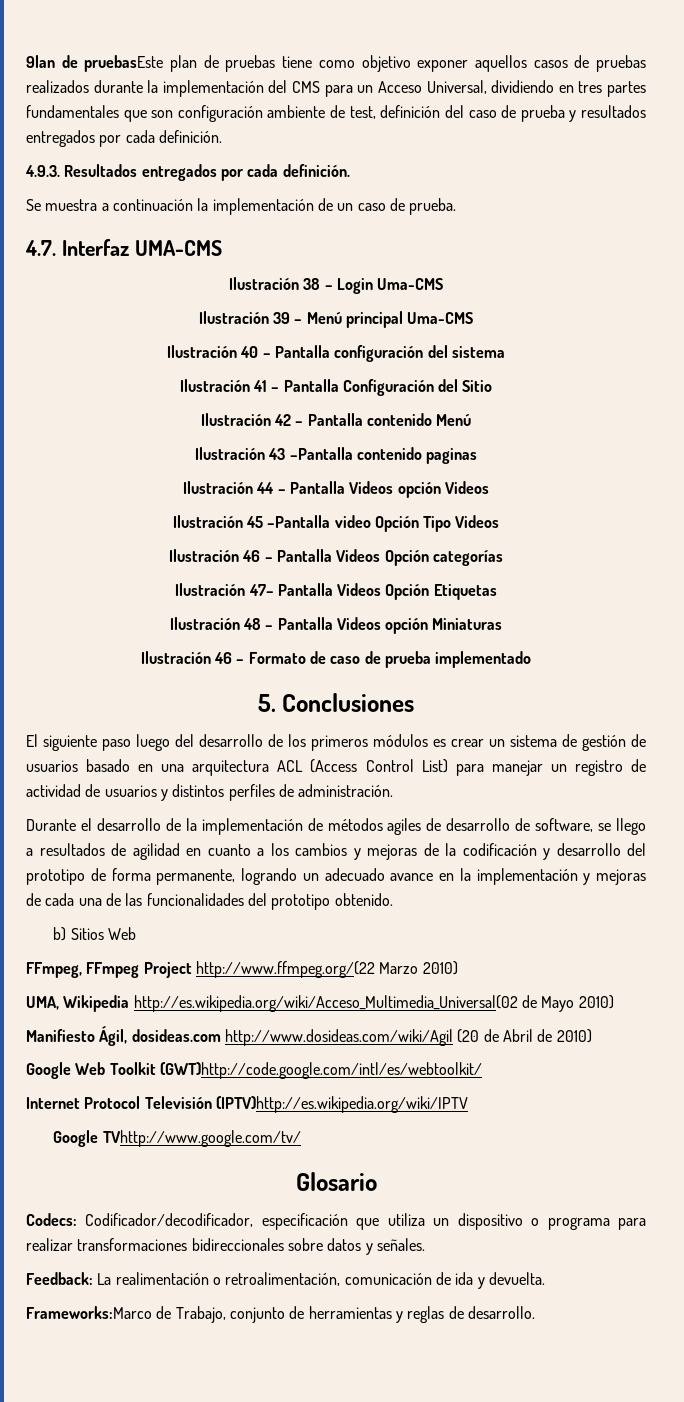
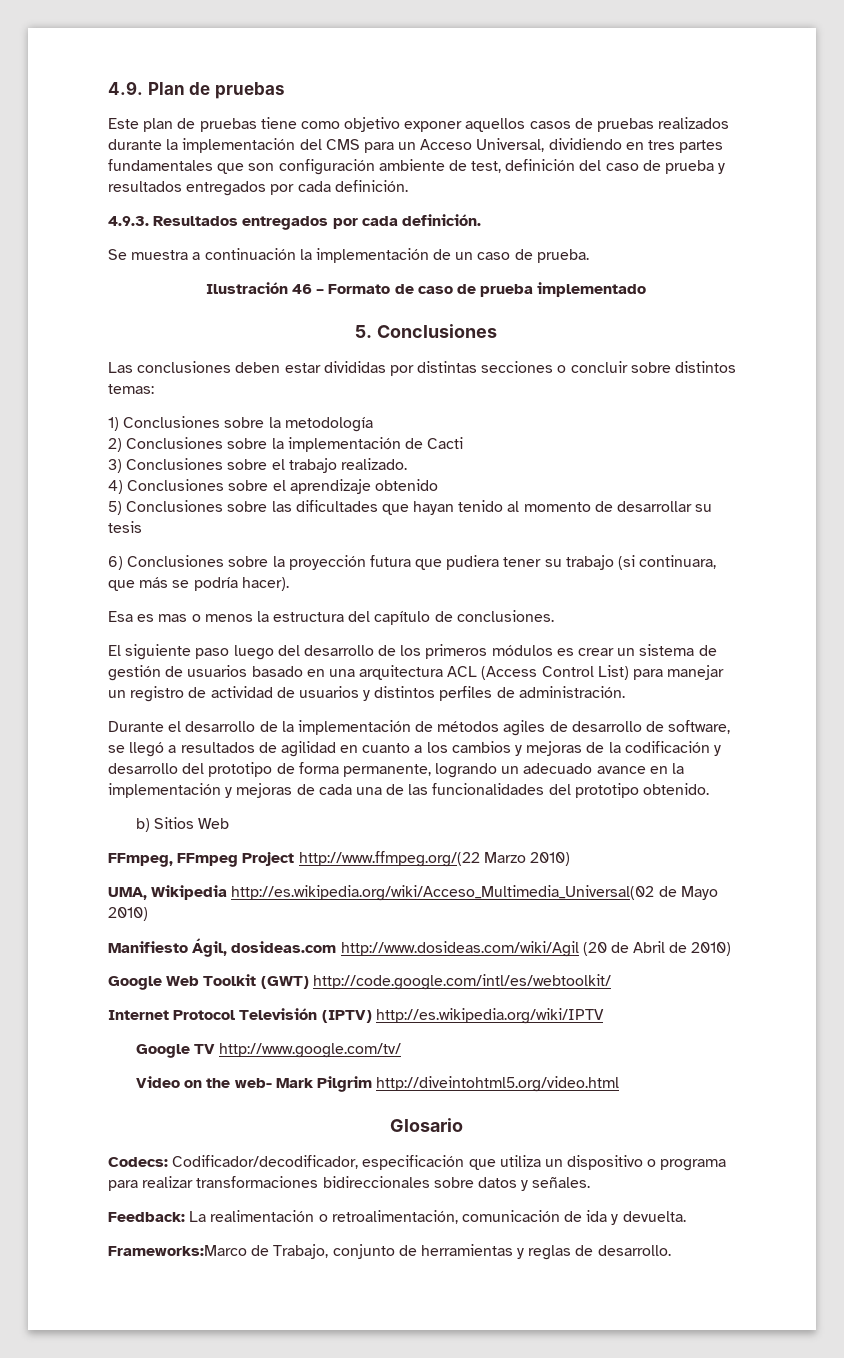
[26,55,164,72] 9lan de pruebasEste -> [108,81,285,99] [108,118,139,129] 4.9. Plan de pruebas // Este
[25,239,222,256] [228,277,444,294] [198,311,474,328] [167,345,505,362] [179,379,493,396] [200,413,472,426] [194,447,478,464] [183,481,489,498] [172,515,500,532] [169,549,503,566] [175,583,497,600] [169,617,503,634] // 4.7. Interfaz UMA-CMS // Ilustración 38 – Login Uma-CMS // Ilustración 39 – Menú principal Uma-CMS // Ilustración 40 – Pantalla configuración del sistema // Ilustración 41 – Pantalla Configuración del Sitio // Ilustración 42 – Pantalla contenido Menú // Ilustración 43 –Pantalla contenido paginas // Ilustración 44 – Pantalla Videos opción Videos // Ilustración 45 –Pantalla video Opción Tipo Videos // Ilustración 46 – Pantalla Videos Opción categorías // Ilustración 47– Pantalla Videos Opción Etiquetas // Ilustración 48 – Pantalla Videos opción Miniaturas -> (589, 256) none
(415, 702) none -> [108,361,737,376] [108,384,154,394] [108,416,373,432] [108,437,464,452] [108,458,407,473] [108,479,438,494] [108,500,713,515] [108,521,142,533] [108,555,717,570] [108,577,289,591] [108,610,554,625] // Las conclusiones deben estar divididas por distintas secciones o concluir sobre distintos temas: // 1) Conclusiones sobre la metodología // 2) Conclusiones sobre la implementación de Cacti // 3) Conclusiones sobre el trabajo realizado. // 4) Conclusiones sobre el aprendizaje obtenido // 5) Conclusiones sobre las dificultades que hayan tenido al momento de desarrollar su tesis // 6) Conclusiones sobre la proyección futura que pudiera tener su trabajo (si continuara, que más se podría hacer). // Esa es mas o menos la estructura del capítulo de conclusiones.
[616,818,647,835] llego -> [129,742,165,757] llegó
[159,1062,482,1079] (GWT)http://code.google.com/intl/es/webtoolkit/ -> [260,974,611,990] (GWT) http://code.google.com/intl/es/webtoolkit/
[215,1096,468,1113] [53,1130,301,1147] (IPTV)http://es.wikipedia.org/wiki/IPTV // Google TVhttp://www.google.com/tv/ -> [321,1008,604,1024] [136,1043,402,1058] [136,1076,620,1092] (IPTV) http://es.wikipedia.org/wiki/IPTV // Google TV http://www.google.com/tv/ // Video on the web- Mark Pilgrim http://diveintohtml5.org/video.html

